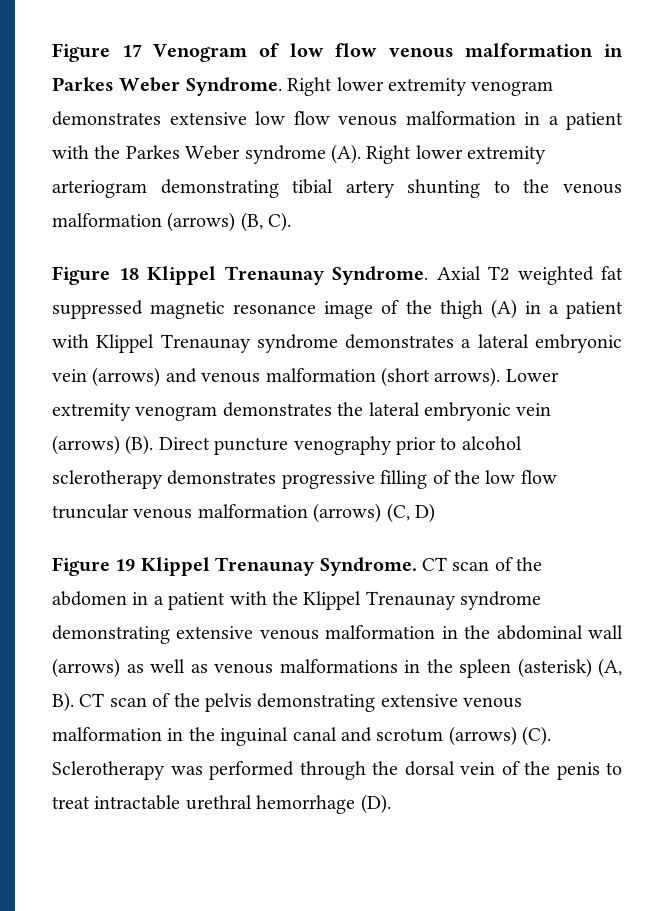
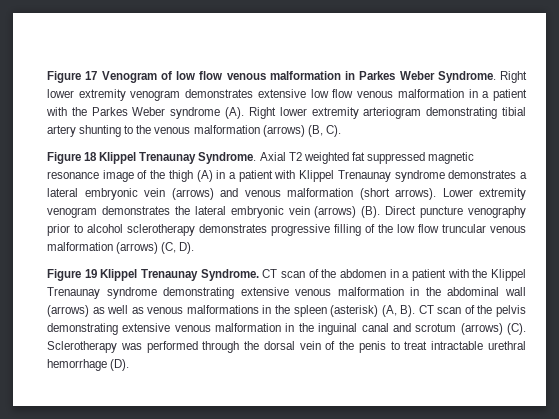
[414,503,435,523] D) -> [179,242,195,254] D).

